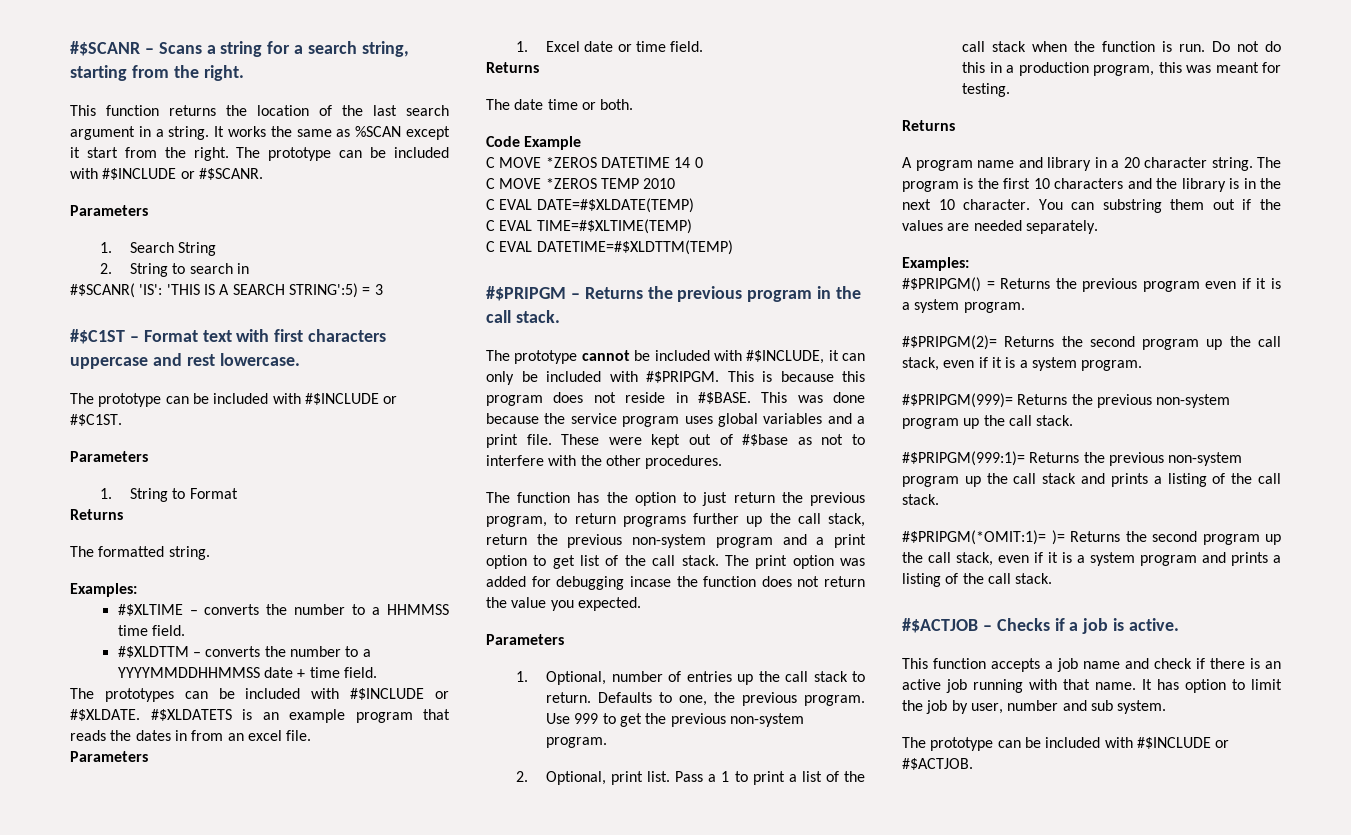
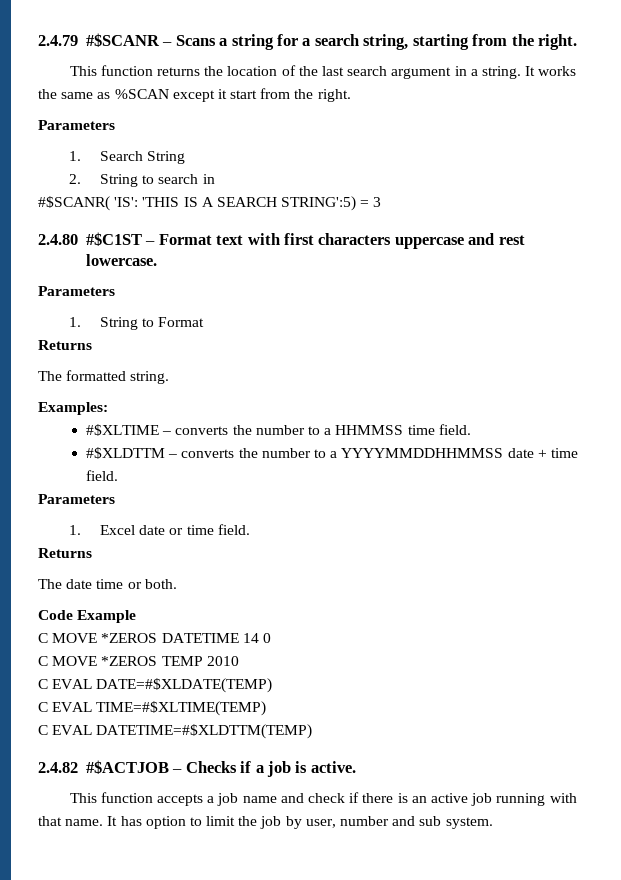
(70, 48) none -> [38,35,78,46] 2.4.79
[236,147,450,161] [70,168,263,180] The prototype can be included with #$INCLUDE or #$SCANR. -> (351, 95) none
(383, 289) none -> [38,234,78,245] 2.4.80
[70,393,398,407] [70,414,122,426] // The prototype can be included with #$INCLUDE or #$C1ST. -> (157, 260) none
[70,688,449,702] [70,709,450,723] [70,730,312,741] // The prototypes can be included with #$INCLUDE or #$XLDATE. #$XLDATETS is an example program that reads the dates in from an excel file. -> (119, 475) none
[486,286,862,302] [486,310,560,323] [486,350,865,364] [486,371,865,385] [486,392,865,406] [486,413,865,427] [486,434,865,448] [486,455,723,469] [486,492,865,506] [486,513,865,527] [486,534,866,548] [486,555,865,569] [486,576,865,590] [486,597,641,611] [486,634,564,645] [515,671,865,685] [545,692,865,706] [545,713,804,727] [545,737,607,748] [515,771,865,785] [961,41,1281,52] [961,62,1281,76] [961,83,1010,97] [902,120,955,131] [902,157,1281,171] [902,178,1281,192] [902,199,1281,213] [902,220,1098,234] [902,257,969,271] [902,277,1281,292] [902,299,1025,313] [902,335,1281,350] [902,357,1143,371] [902,393,1231,408] [902,415,1074,429] [902,451,1243,466] [902,473,1281,487] [902,494,939,505] [902,530,1281,545] [902,552,1281,566] [902,573,1053,587] #$PRIPGM – Returns the previous program in the call stack. // The prototype cannot be included with #$INCLUDE, it can only be included with #$PRIPGM. This is because this program does not reside in #$BASE. This was done because the service program uses global variables and a print file. These were kept out of #$base as not to interfere with the other procedures. // The function has the option to just return the previous program, to return programs further up the call stack, return the previous non-system program and a print option to get list of the call stack. The print option was added for debugging incase the function does not return the value you expected. // Parameters // 1. Optional, number of entries up the call stack to return. Defaults to one, the previous program. Use 999 to get the previous non-system program. // 2. Optional, print list. Pass a 1 to print a list of the call stack when the function is run. Do not do this in a production program, this was meant for testing. // Returns // A program name and library in a 20 character string. The program is the first 10 characters and the library is in the next 10 character. You can substring them out if the values are needed separately. // Examples: // #$PRIPGM() = Returns the previous program even if it is a system program. // #$PRIPGM(2)= Returns the second program up the call stack, even if it is a system program. // #$PRIPGM(999)= Returns the previous non-system program up the call stack. // #$PRIPGM(999:1)= Returns the previous non-system program up the call stack and prints a listing of the call stack. // #$PRIPGM(*OMIT:1)= )= Returns the second program up the call stack, even if it is a system program and prints a listing of the call stack. // -> [38,762,78,773] 2.4.82
[902,737,1230,751] [902,758,973,770] // The prototype can be included with #$INCLUDE or #$ACTJOB. -> (493, 823) none

